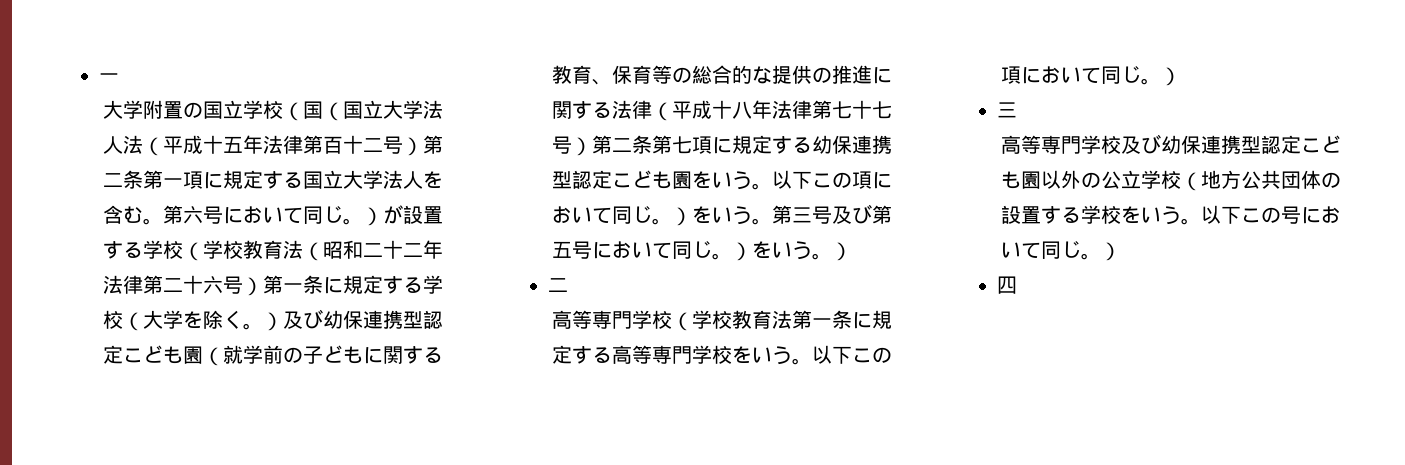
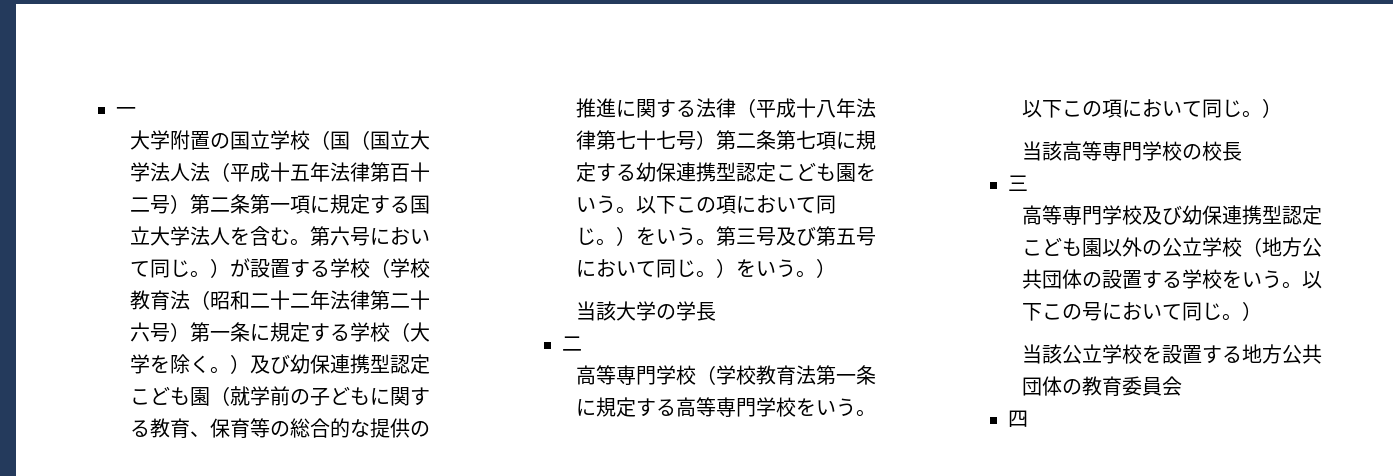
(852, 251) none -> [576,301,717,321] // 当該大学の学長
(1181, 76) none -> [1022,141,1243,161] // 当該高等専門学校の校長
(1121, 251) none -> [1022,344,1323,364] [1022,376,1183,396] // 当該公立学校を設置する地方公共団体の教育委員会

